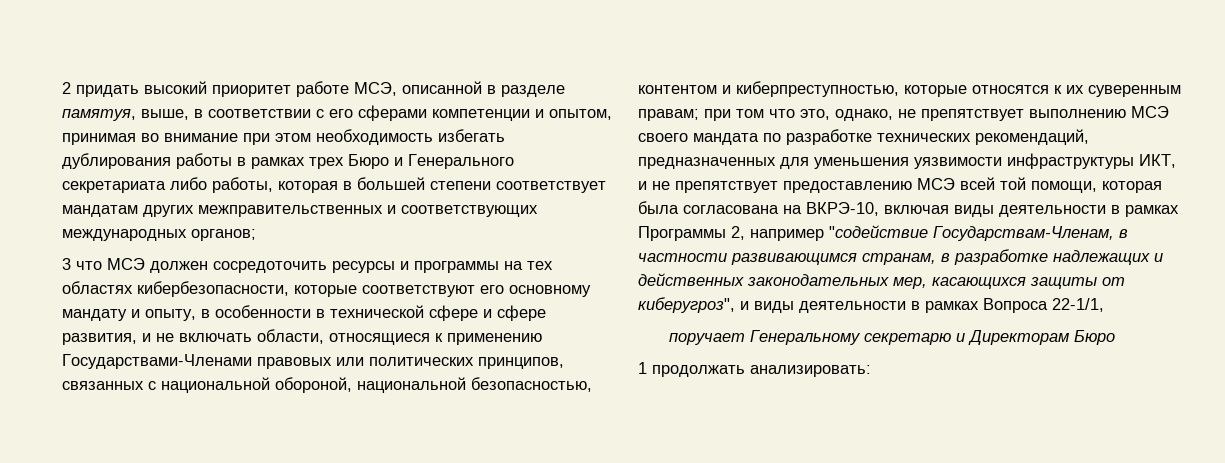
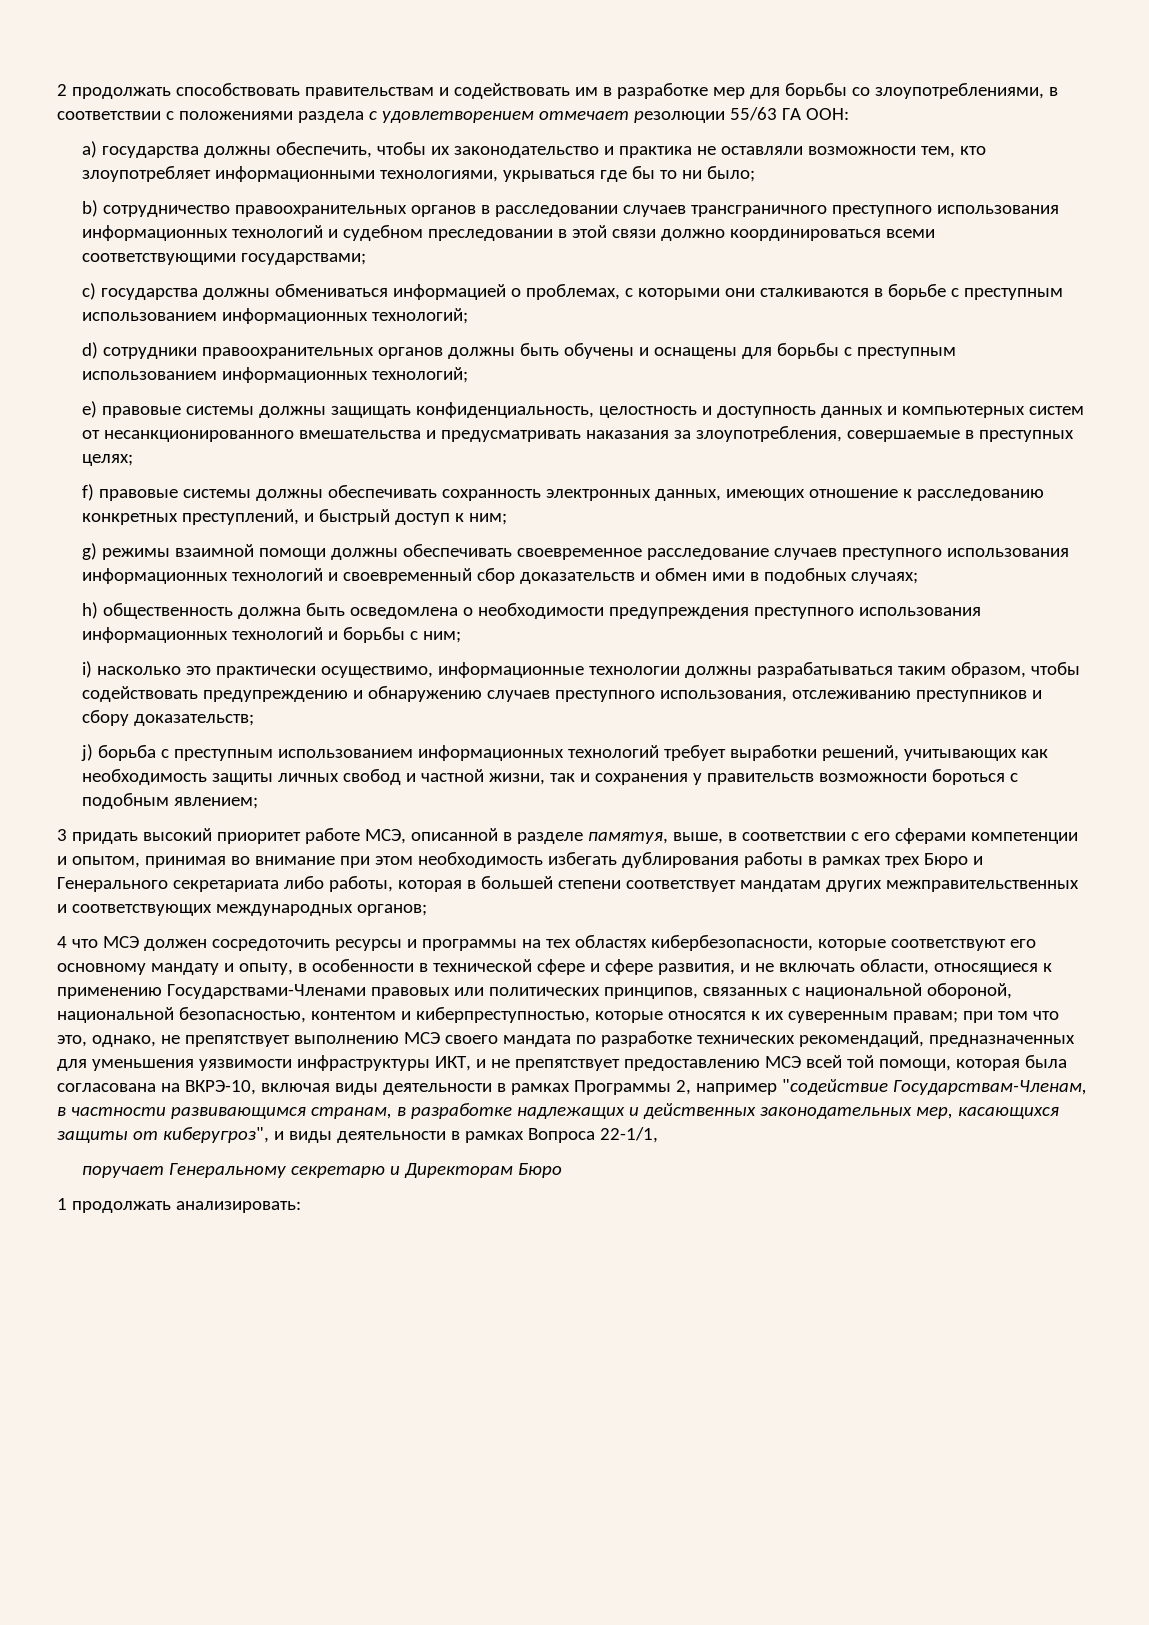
(71, 88) none -> [71,83,1058,99] [57,107,849,123] [81,141,986,158] [81,166,755,182] [81,200,1059,217] [81,225,935,241] [81,253,366,265] [81,283,1063,300] [81,308,468,324] [81,342,956,359] [81,367,468,383] [81,401,1084,418] [81,426,1074,442] [81,454,133,466] [81,484,1044,501] [81,509,507,525] [81,543,1069,560] [81,568,918,584] [81,602,981,619] [81,627,461,643] [81,661,1080,678] [81,686,1042,702] [81,710,254,726] [80,744,1048,761] [81,769,1018,785] [81,793,258,809] [57,829,67,841] продолжать способствовать правительствам и содействовать им в разработке мер для борьбы со злоупотреблениями, в соответствии с положениями раздела с удовлетворением отмечает резолюции 55/63 ГА ООН: // a) государства должны обеспечить, чтобы их законодательство и практика не оставляли возможности тем, кто злоупотребляет информационными технологиями, укрываться где бы то ни было; // b) сотрудничество правоохранительных органов в расследовании случаев трансграничного преступного использования информационных технологий и судебном преследовании в этой связи должно координироваться всеми соответствующими государствами; // c) государства должны обмениваться информацией о проблемах, с которыми они сталкиваются в борьбе с преступным использованием информационных технологий; // d) сотрудники правоохранительных органов должны быть обучены и оснащены для борьбы с преступным использованием информационных технологий; // e) правовые системы должны защищать конфиденциальность, целостность и доступность данных и компьютерных систем от несанкционированного вмешательства и предусматривать наказания за злоупотребления, совершаемые в преступных целях; // f) правовые системы должны обеспечивать сохранность электронных данных, имеющих отношение к расследованию конкретных преступлений, и быстрый доступ к ним; // g) режимы взаимной помощи должны обеспечивать своевременное расследование случаев преступного использования информационных технологий и своевременный сбор доказательств и обмен ими в подобных случаях; // h) общественность должна быть осведомлена о необходимости предупреждения преступного использования информационных технологий и борьбы с ним; // i) насколько это практически осуществимо, информационные технологии должны разрабатываться таким образом, чтобы содействовать предупреждению и обнаружению случаев преступного использования, отслеживанию преступников и сбору доказательств; // j) борьба с преступным использованием информационных технологий требует выработки решений, учитывающих как необходимость защиты личных свобод и частной жизни, так и сохранения у правительств возможности бороться с подобным явлением; // 3
[62,258,71,270] 3 -> [57,936,67,948] 4

